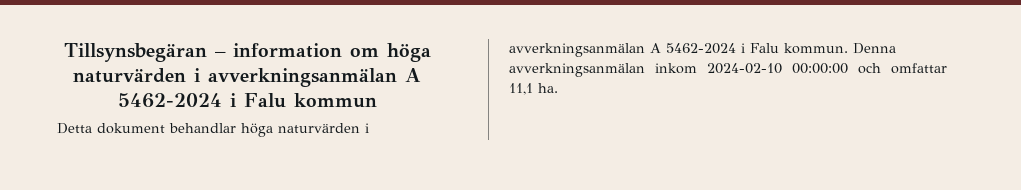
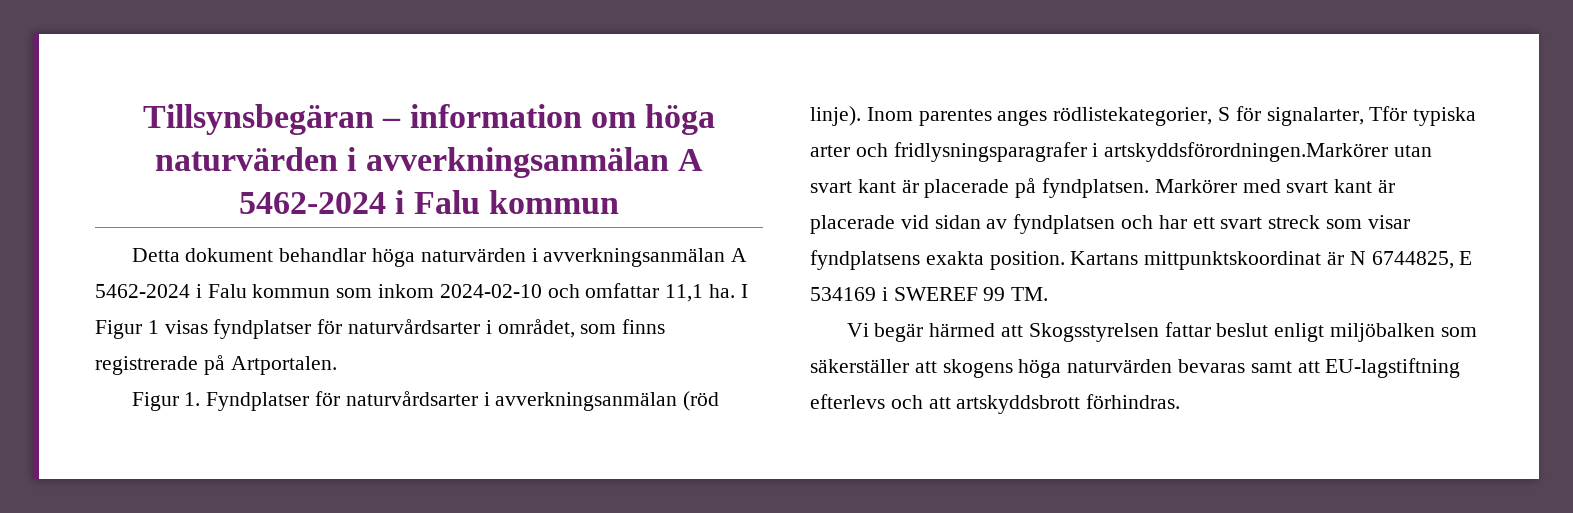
[784,43,896,54] [509,63,645,77] kommun. Denna avverkningsanmälan -> [252,284,373,298] kommun som
[792,63,848,74] 00:00:00 -> (542, 291) none
(558, 88) none -> [740,284,748,298] [95,319,666,339] [95,355,337,375] [131,391,720,411] [810,106,1477,126] [810,142,1433,162] [810,178,1396,198] [810,214,1410,234] [810,250,1473,270] [810,287,1049,301] [846,322,1477,342] [810,358,1461,378] [810,394,1181,414] I Figur 1 visas fyndplatser för naturvårdsarter i området, som finns registrerade på Artportalen. // Figur 1. Fyndplatser för naturvårdsarter i avverkningsanmälan (röd linje). Inom parentes anges rödlistekategorier, S för signalarter, Tför typiska arter och fridlysningsparagrafer i artskyddsförordningen.Markörer utan svart kant är placerade på fyndplatsen. Markörer med svart kant är placerade vid sidan av fyndplatsen och har ett svart streck som visar fyndplatsens exakta position. Kartans mittpunktskoordinat är N 6744825, E 534169 i SWEREF 99 TM. // Vi begär härmed att Skogsstyrelsen fattar beslut enligt miljöbalken som säkerställer att skogens höga naturvärden bevaras samt att EU-lagstiftning efterlevs och att artskyddsbrott förhindras.

